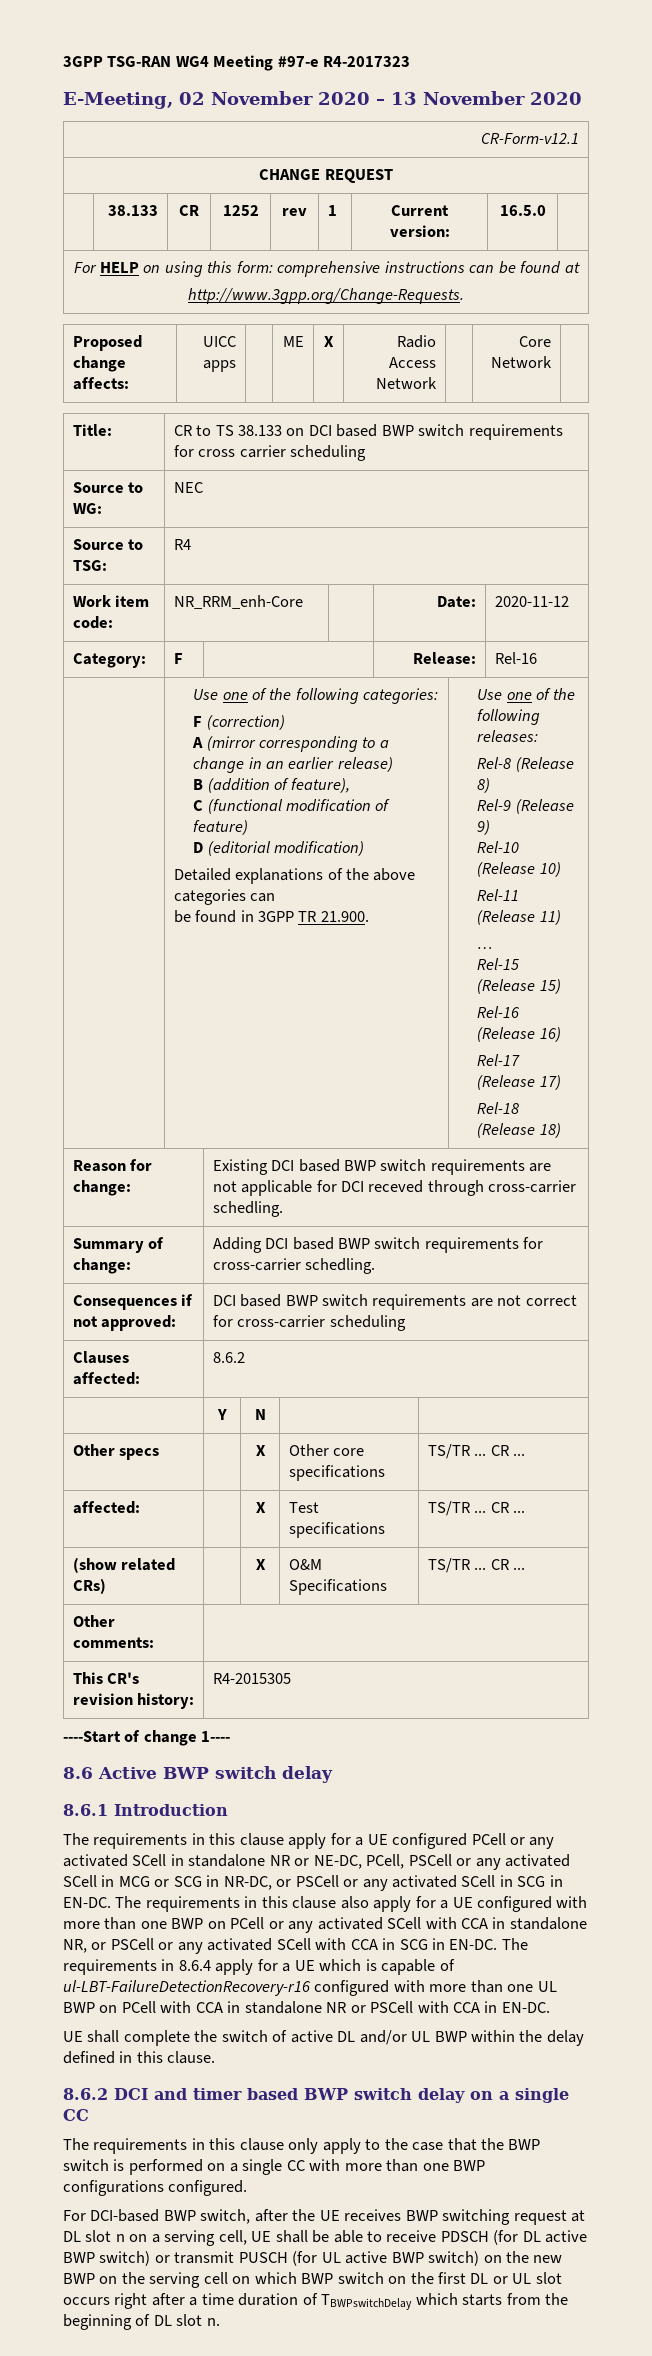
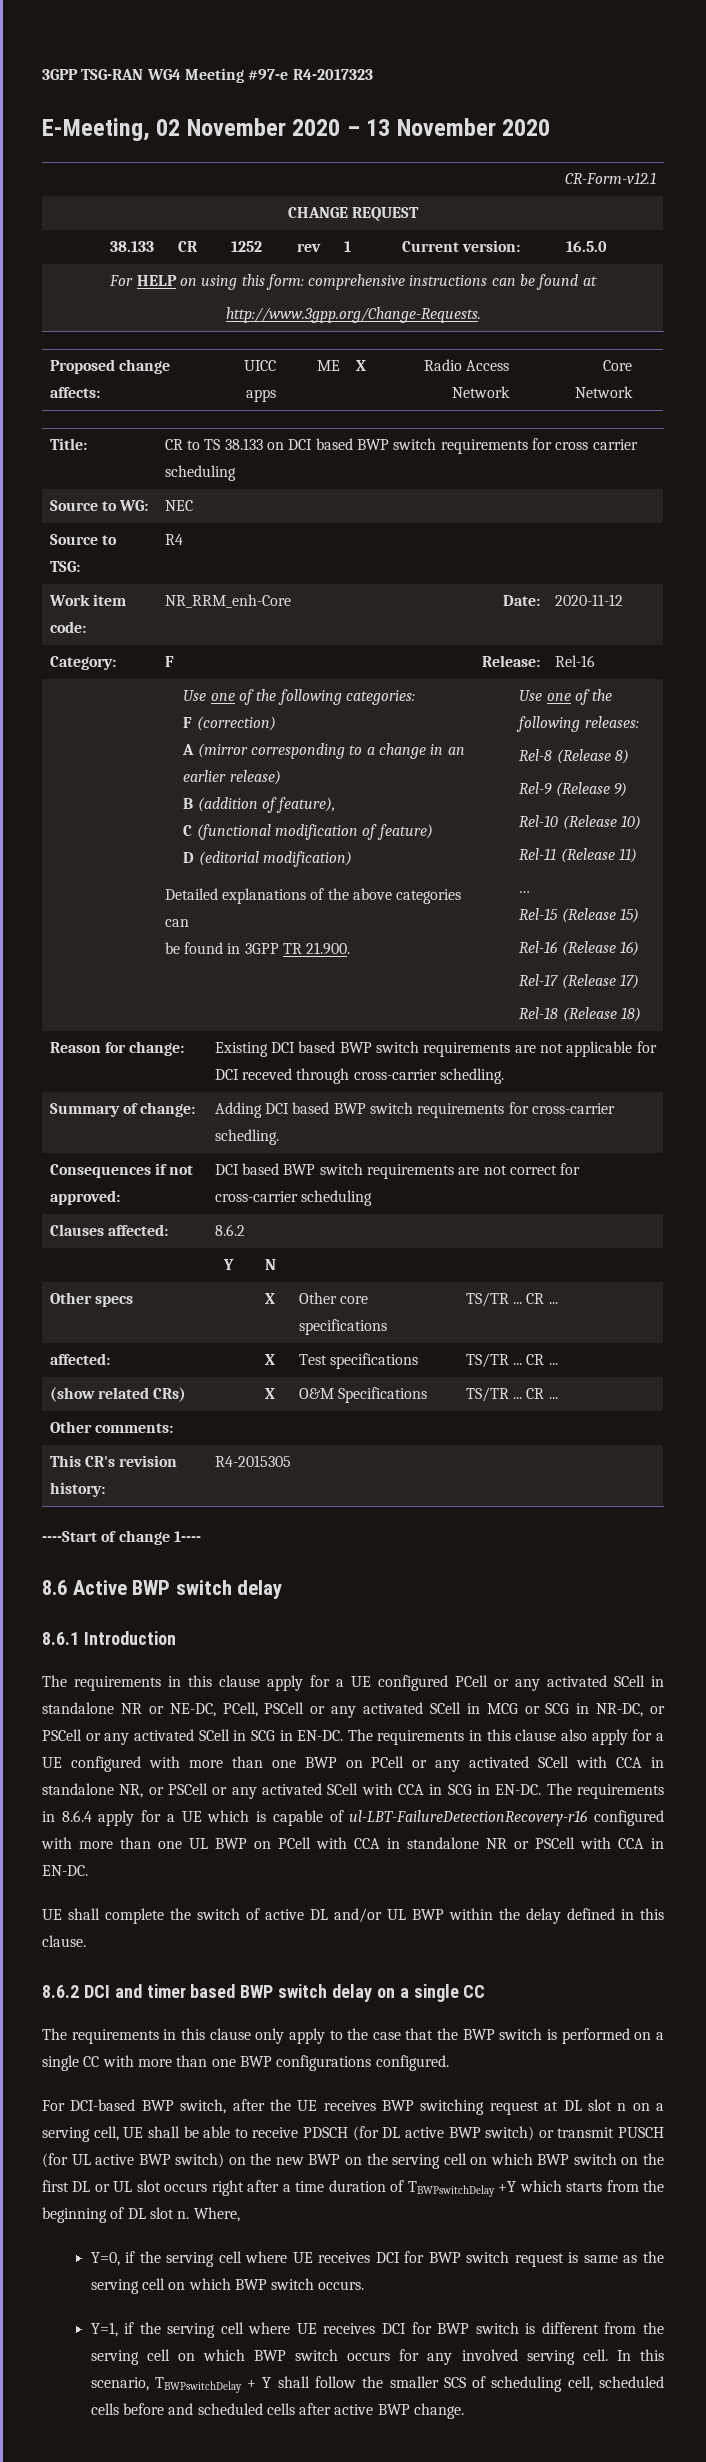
(413, 2302) none -> [498,2181,517,2192] +Y
(220, 2322) none -> [193,2207,240,2222] [90,2251,665,2267] [90,2278,365,2294] [90,2322,664,2338] [90,2349,664,2365] [90,2376,664,2393] [90,2403,465,2419] Where, // Y=0, if the serving cell where UE receives DCI for BWP switch request is same as the serving cell on which BWP switch occurs. // Y=1, if the serving cell where UE receives DCI for BWP switch is different from the serving cell on which BWP switch occurs for any involved serving cell. In this scenario, TBWPswitchDelay + Y shall follow the smaller SCS of scheduling cell, scheduled cells before and scheduled cells after active BWP change.

